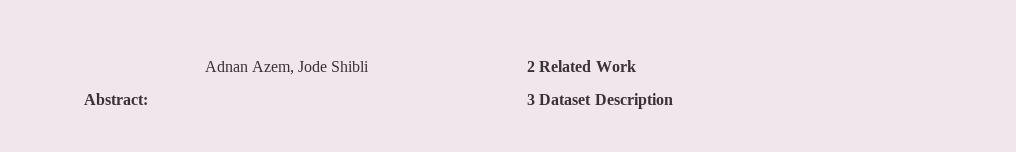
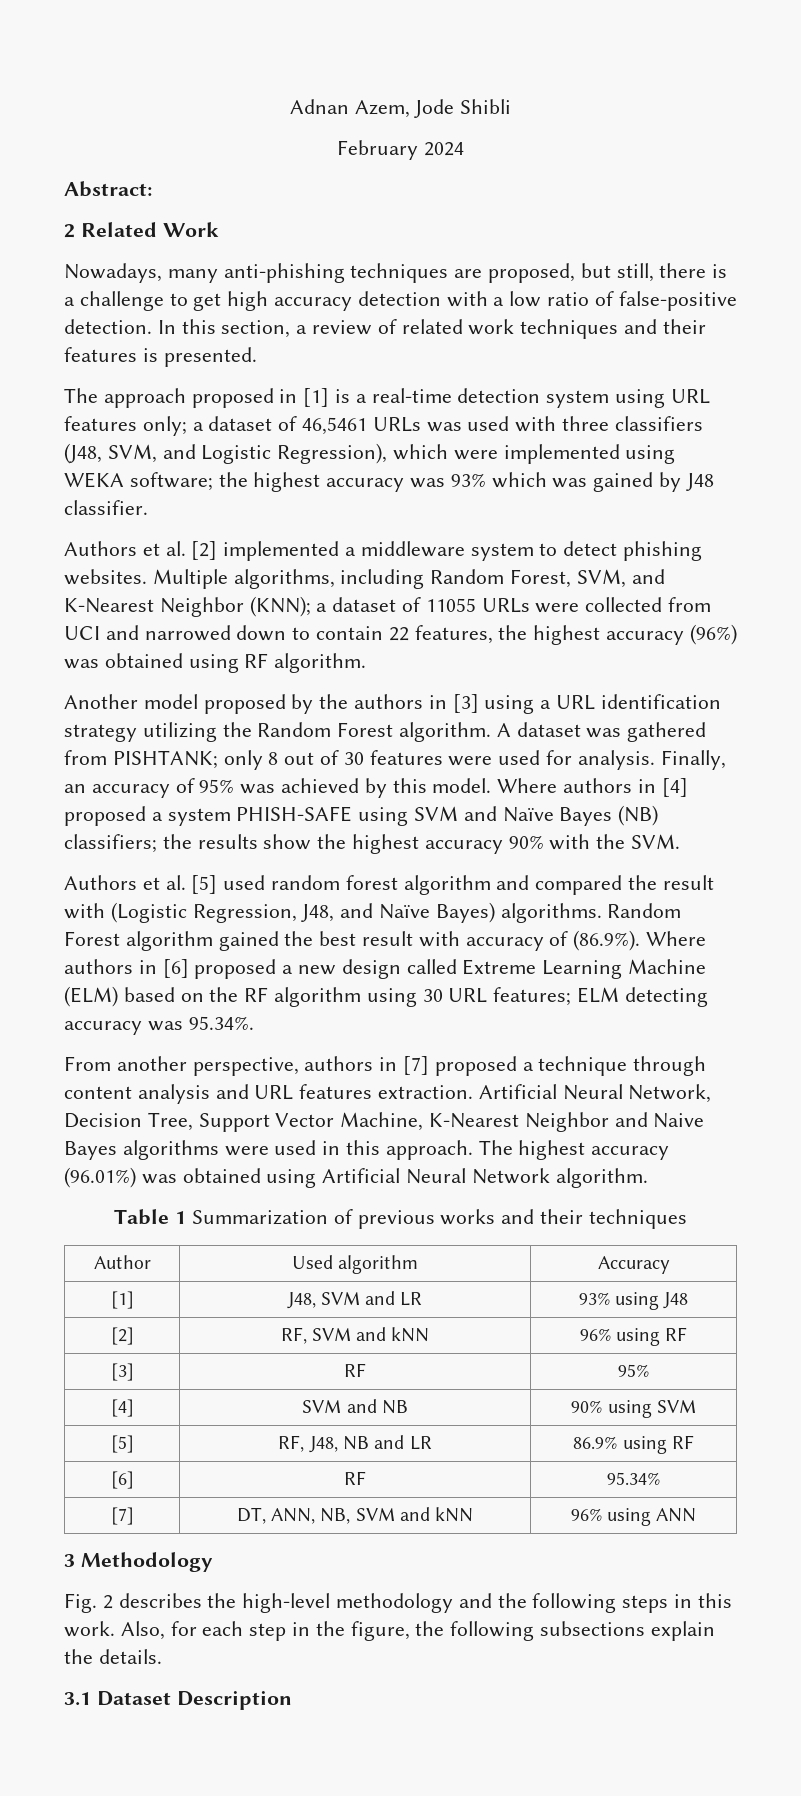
(370, 66) none -> [337,140,464,160] // February 2024
[527,94,535,105] 3 -> [64,263,728,283] [64,291,737,311] [64,319,706,339] [64,347,257,367] [64,388,710,408] [64,416,703,436] [64,443,676,464] [64,472,714,492] [64,500,148,515] [64,541,703,561] [64,569,665,589] [64,596,712,617] [64,624,737,645] [64,653,367,673] [64,694,721,714] [64,722,707,742] [64,750,726,770] [64,778,688,798] [64,805,659,826] [64,834,681,854] [64,875,714,895] [64,902,682,923] [64,930,707,951] [64,959,707,979] [64,986,708,1007] [64,1016,254,1035] [64,1056,707,1076] [64,1084,712,1104] [64,1112,705,1132] [64,1140,670,1160] [64,1167,648,1188] [114,1209,687,1229] [93,1255,151,1269] [291,1255,419,1274] [597,1256,670,1274] [110,1291,134,1309] [286,1291,423,1309] [578,1292,689,1310] [110,1327,134,1345] [280,1327,430,1344] [579,1327,688,1346] [110,1363,134,1381] [344,1363,366,1377] [618,1364,649,1377] [110,1399,134,1417] [302,1399,408,1414] [571,1400,696,1418] [110,1435,134,1453] [278,1435,432,1453] [573,1435,694,1454] [110,1471,134,1489] [344,1471,366,1485] [607,1472,660,1485] [110,1507,134,1525] [236,1507,474,1524] [570,1508,697,1526] [64,1552,213,1572] [64,1593,732,1613] [64,1621,715,1641] [64,1649,162,1664] [64,1692,91,1706] Nowadays, many anti-phishing techniques are proposed, but still, there is a challenge to get high accuracy detection with a low ratio of false-positive detection. In this section, a review of related work techniques and their features is presented. // The approach proposed in [1] is a real-time detection system using URL features only; a dataset of 46,5461 URLs was used with three classifiers (J48, SVM, and Logistic Regression), which were implemented using WEKA software; the highest accuracy was 93% which was gained by J48 classifier. // Authors et al. [2] implemented a middleware system to detect phishing websites. Multiple algorithms, including Random Forest, SVM, and K-Nearest Neighbor (KNN); a dataset of 11055 URLs were collected from UCI and narrowed down to contain 22 features, the highest accuracy (96%) was obtained using RF algorithm. // Another model proposed by the authors in [3] using a URL identification strategy utilizing the Random Forest algorithm. A dataset was gathered from PISHTANK; only 8 out of 30 features were used for analysis. Finally, an accuracy of 95% was achieved by this model. Where authors in [4] proposed a system PHISH-SAFE using SVM and Naïve Bayes (NB) classifiers; the results show the highest accuracy 90% with the SVM. // Authors et al. [5] used random forest algorithm and compared the result with (Logistic Regression, J48, and Naïve Bayes) algorithms. Random Forest algorithm gained the best result with accuracy of (86.9%). Where authors in [6] proposed a new design called Extreme Learning Machine (ELM) based on the RF algorithm using 30 URL features; ELM detecting accuracy was 95.34%. // From another perspective, authors in [7] proposed a technique through content analysis and URL features extraction. Artificial Neural Network, Decision Tree, Support Vector Machine, K-Nearest Neighbor and Naive Bayes algorithms were used in this approach. The highest accuracy (96.01%) was obtained using Artificial Neural Network algorithm. // Table 1 Summarization of previous works and their techniques // Author | Used algorithm | Accuracy // [1] | J48, SVM and LR | 93% using J48 // [2] | RF, SVM and kNN | 96% using RF // [3] | RF | 95% // [4] | SVM and NB | 90% using SVM // [5] | RF, J48, NB and LR | 86.9% using RF // [6] | RF | 95.34% // [7] | DT, ANN, NB, SVM and kNN | 96% using ANN // 3 Methodology // Fig. 2 describes the high-level methodology and the following steps in this work. Also, for each step in the figure, the following subsections explain the details. // 3.1

